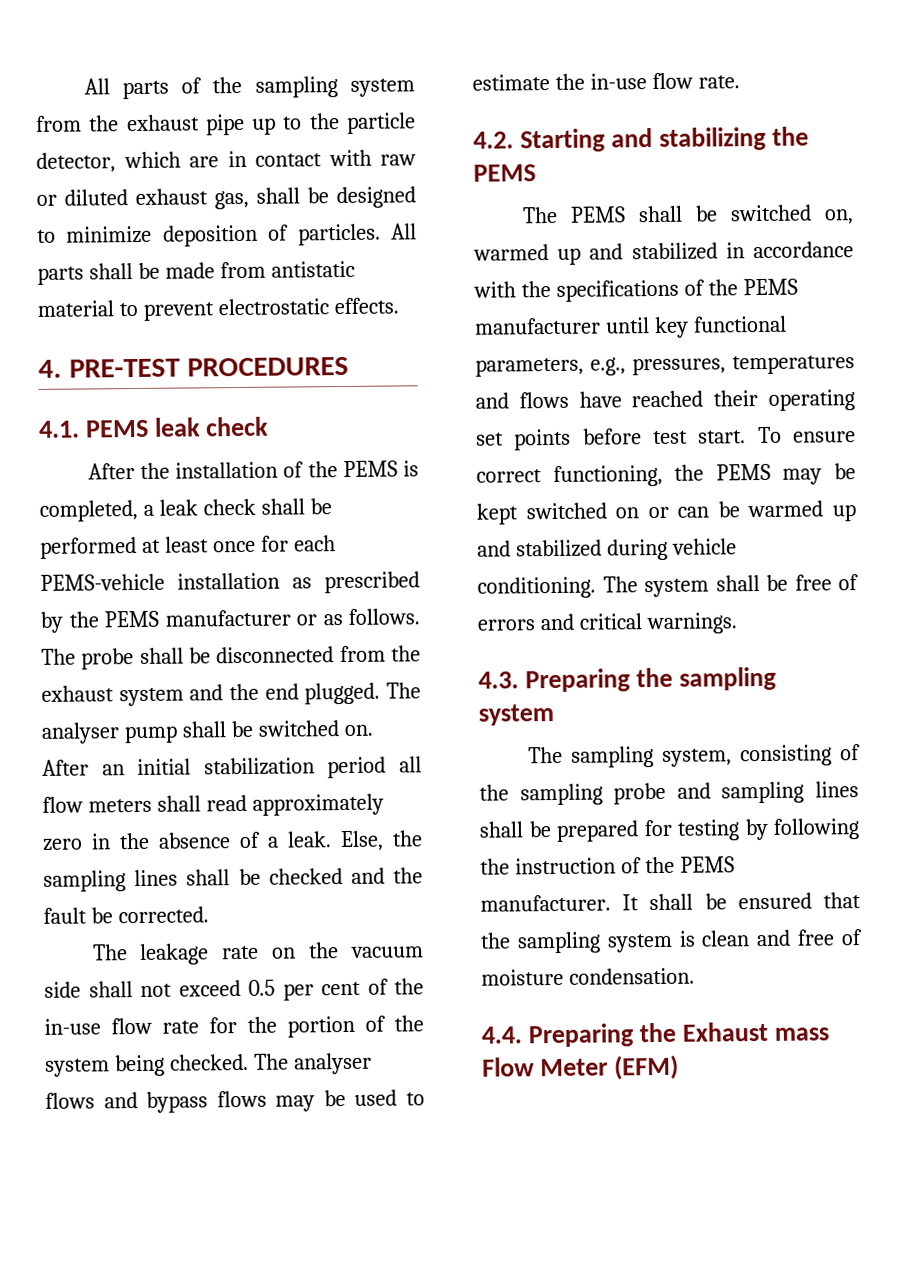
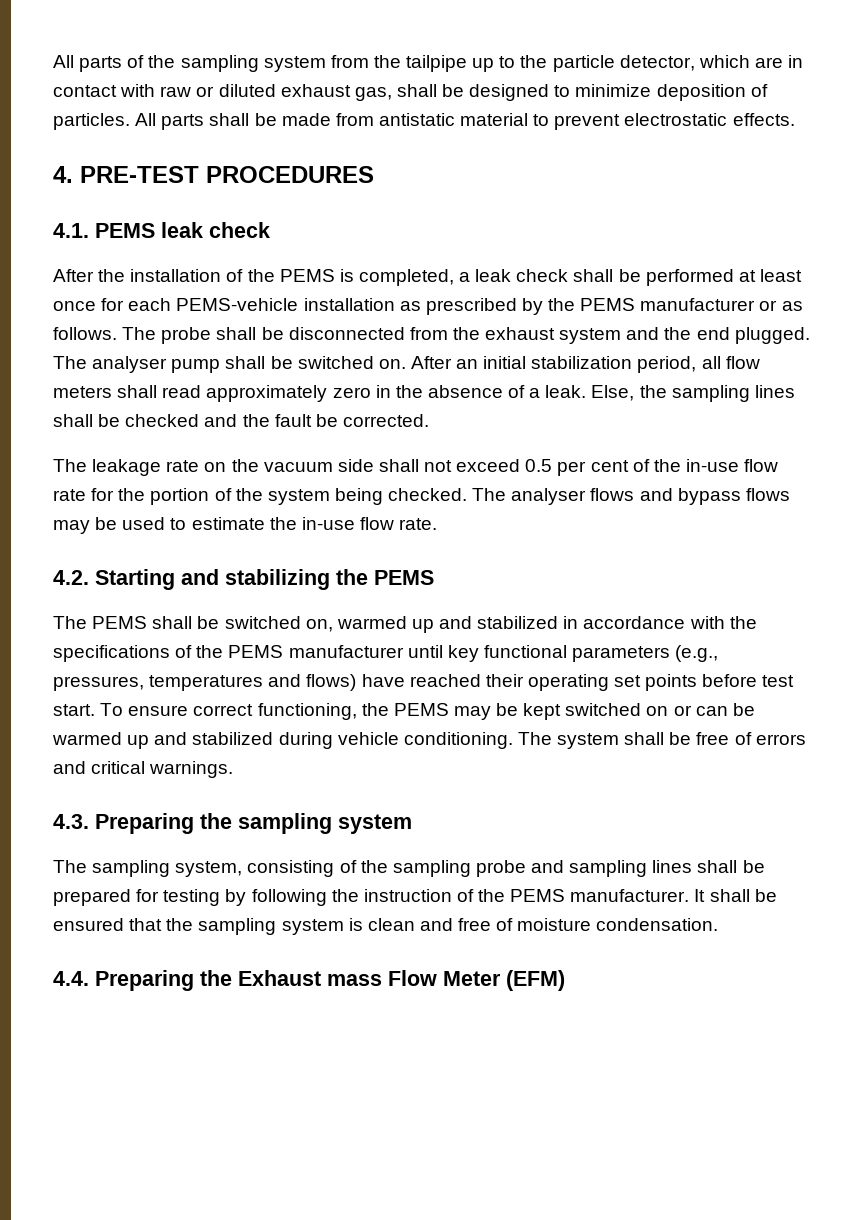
[126,113,245,136] exhaust pipe -> [406,55,468,72] tailpipe
[327,756,387,779] period -> [637,356,697,373] period,
[475,357,626,377] parameters, e.g., -> [572,645,719,662] parameters (e.g.,
[518,391,569,409] flows -> [306,674,357,691] flows)

